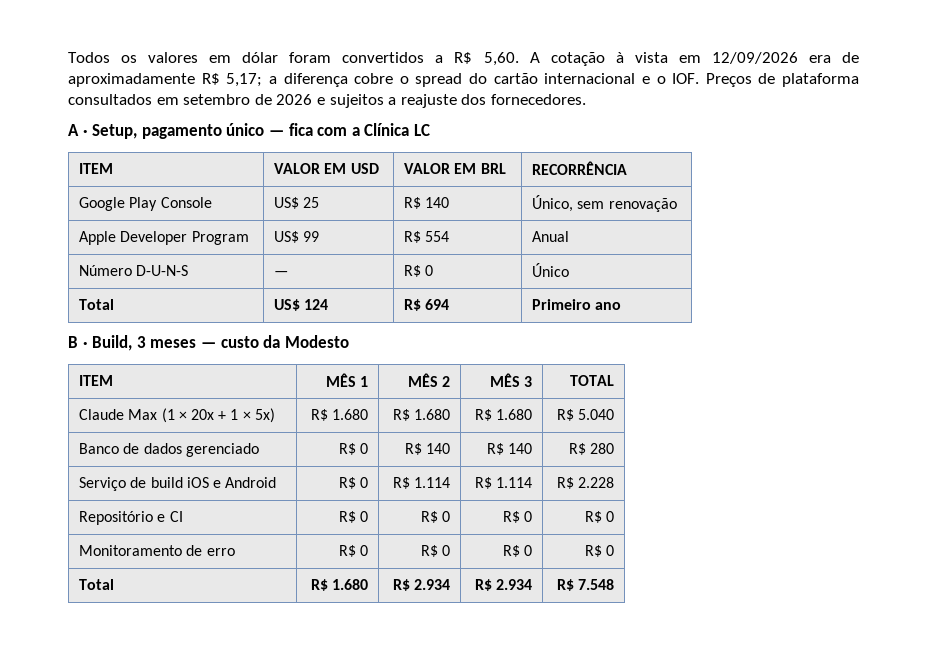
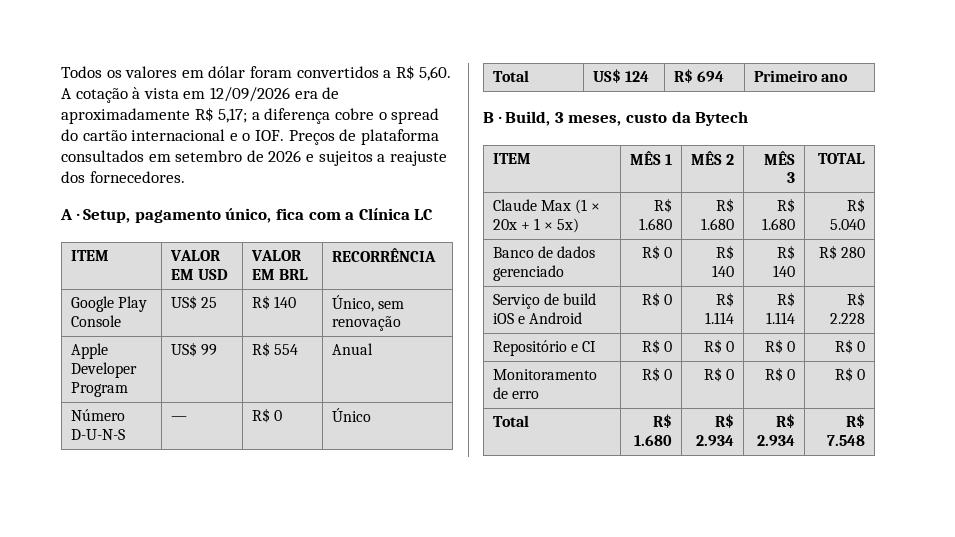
[226,123,284,136] único — -> [225,208,272,223] único,
[150,339,216,348] meses — -> [568,115,622,126] meses,
[284,335,349,348] Modesto -> [695,111,749,126] Bytech

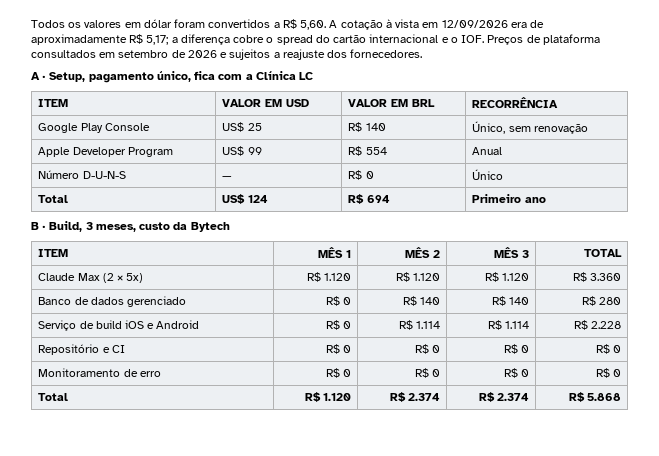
[575,199,601,214] [492,218,541,230] (1 × 20x + 1 -> [102,273,114,283] (2
[639,218,673,230] [716,198,735,213] [701,218,735,230] [777,198,796,213] [762,218,796,230] [847,198,866,213] [830,219,866,230] 1.680 | R$ 1.680 | R$ 1.680 | R$ 5.040 -> [323,273,351,281] [395,272,440,282] [484,272,529,282] [572,272,621,282] 1.120 | R$ 1.120 | R$ 1.120 | R$ 3.360
[634,435,673,446] [715,414,735,428] [696,435,735,446] [776,414,796,428] [757,435,796,446] [846,414,866,428] [827,435,866,446] 1.680 | R$ 2.934 | R$ 2.934 | R$ 7.548 -> [322,393,351,401] [389,392,440,402] [478,392,529,402] [568,392,621,402] 1.120 | R$ 2.374 | R$ 2.374 | R$ 5.868

